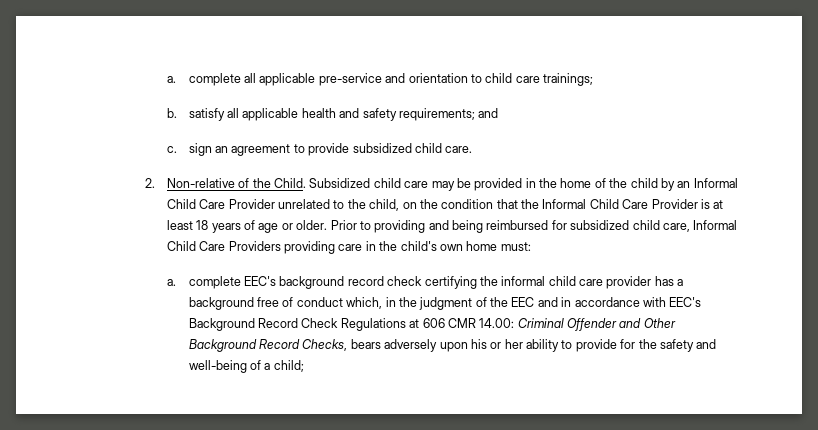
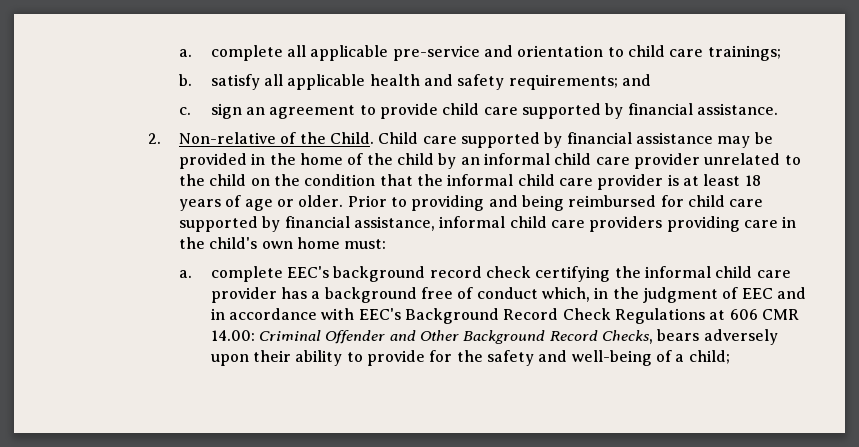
[352,143,473,153] subsidized child care. -> [442,103,778,119] child care supported by financial assistance.
[309,178,429,188] Subsidized child care -> [378,132,714,148] Child care supported by financial assistance
[693,178,738,188] [166,199,275,209] Informal Child Care Provider -> [484,153,700,169] informal child care provider
[369,199,400,211] child, -> [209,174,247,186] child
[542,199,698,209] Informal Child Care Provider -> [447,174,664,190] informal child care provider
[570,220,738,232] [166,241,281,251] subsidized child care, Informal Child Care Providers -> [687,195,764,207] [179,216,663,232] child care supported by financial assistance, informal child care providers
[490,297,509,307] the -> (739, 293) none
[470,339,523,349] his or her -> [252,350,291,362] their

